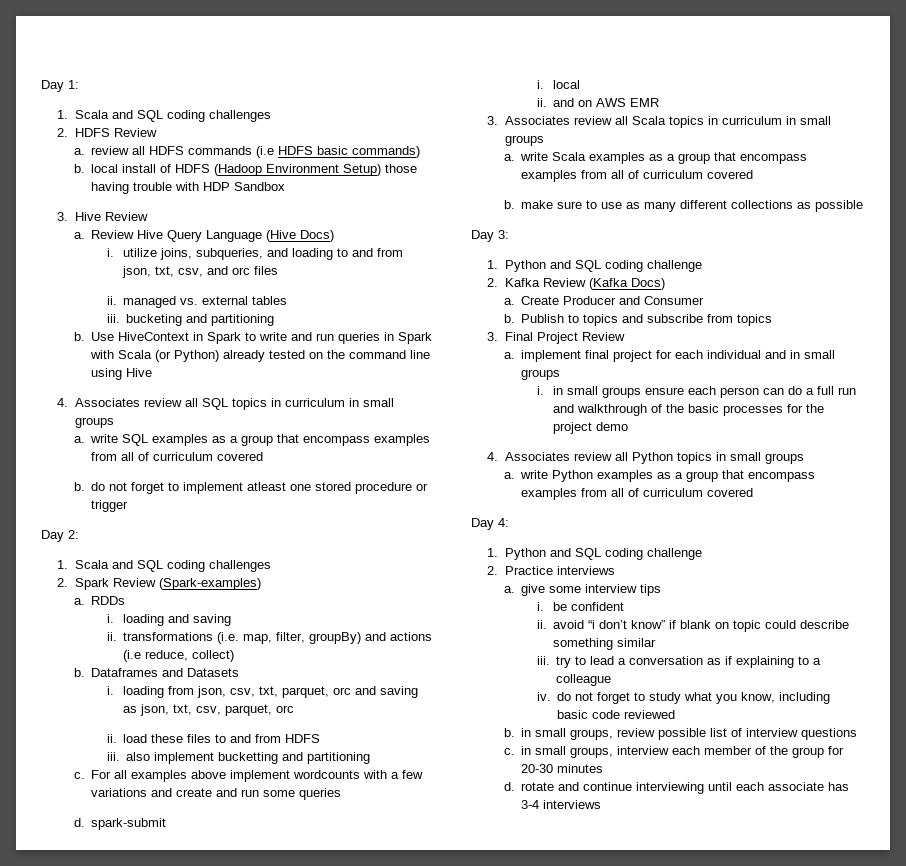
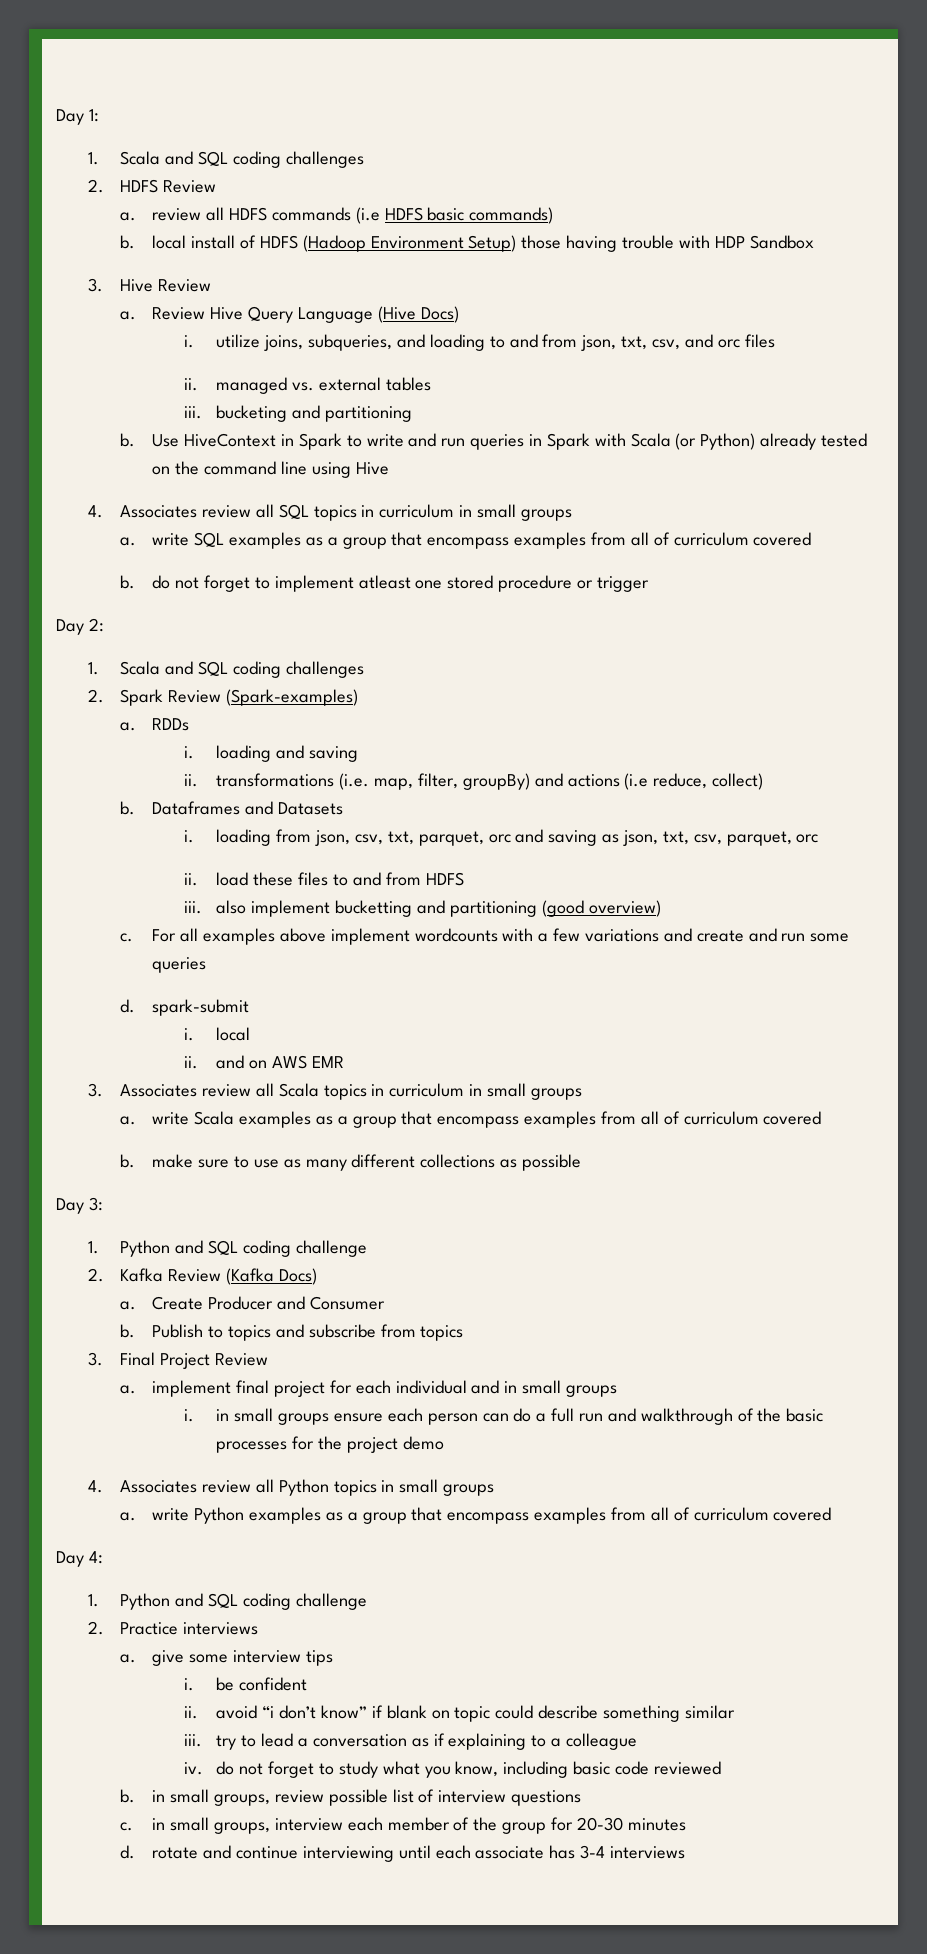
(371, 758) none -> [541,900,661,917] (good overview)

